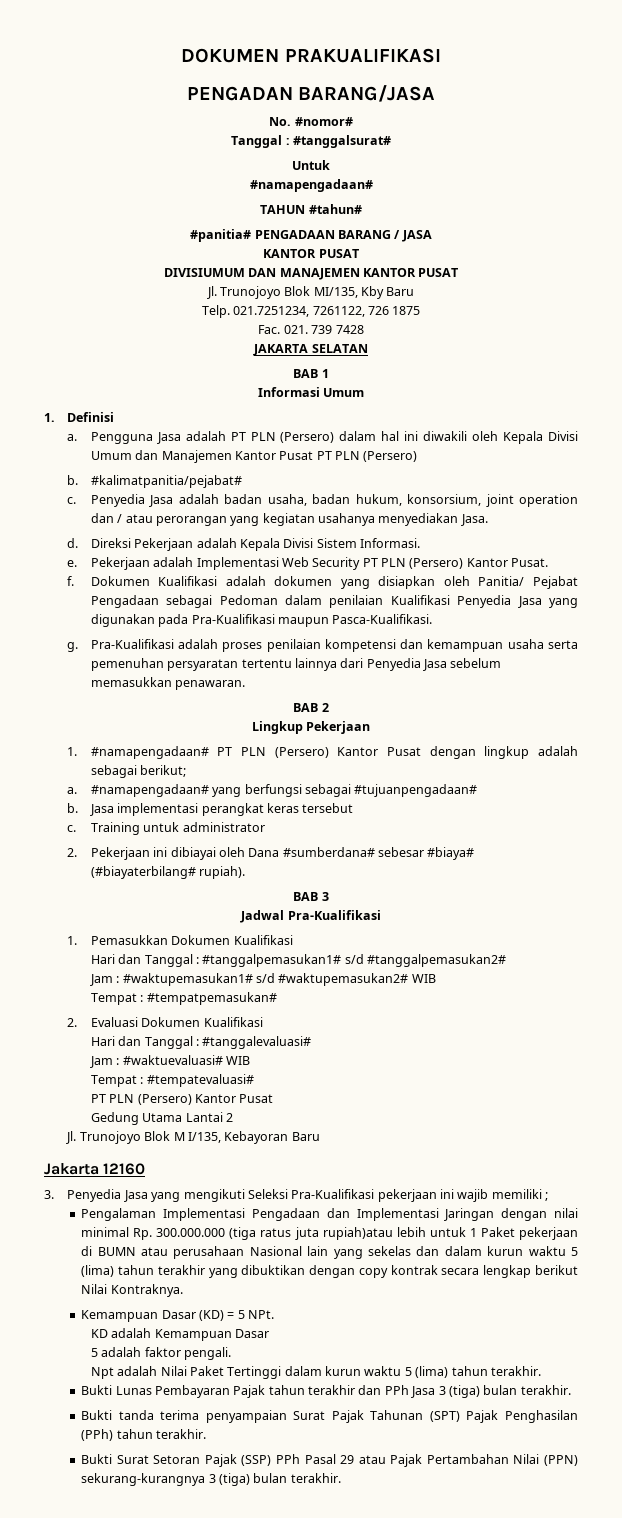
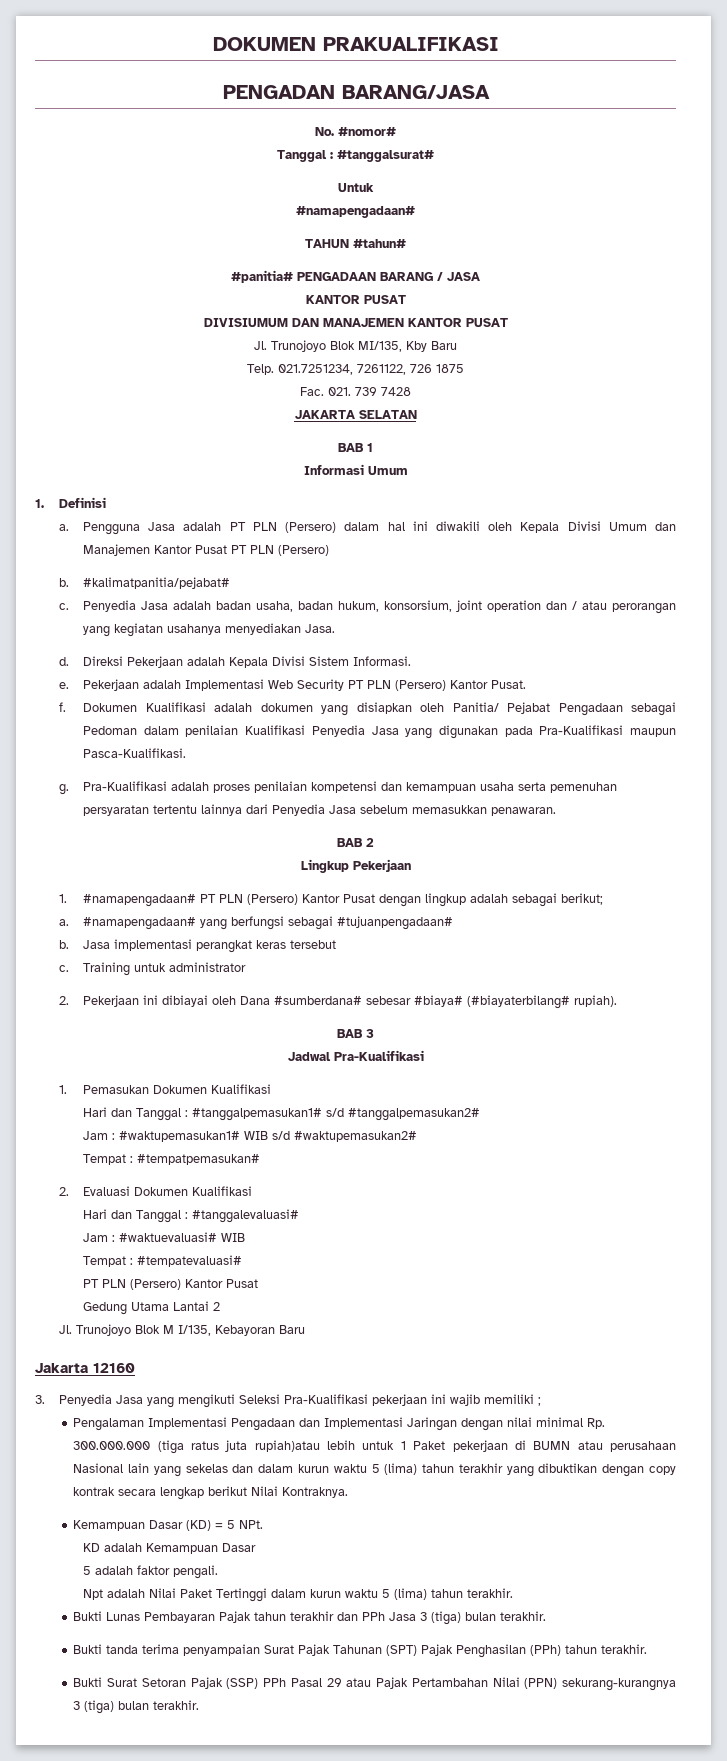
[90,935,168,945] Pemasukkan -> [83,1085,150,1094] Pemasukan
(253, 979) none -> [244,1131,269,1140] WIB
[411,974,436,983] WIB -> (418, 1136) none

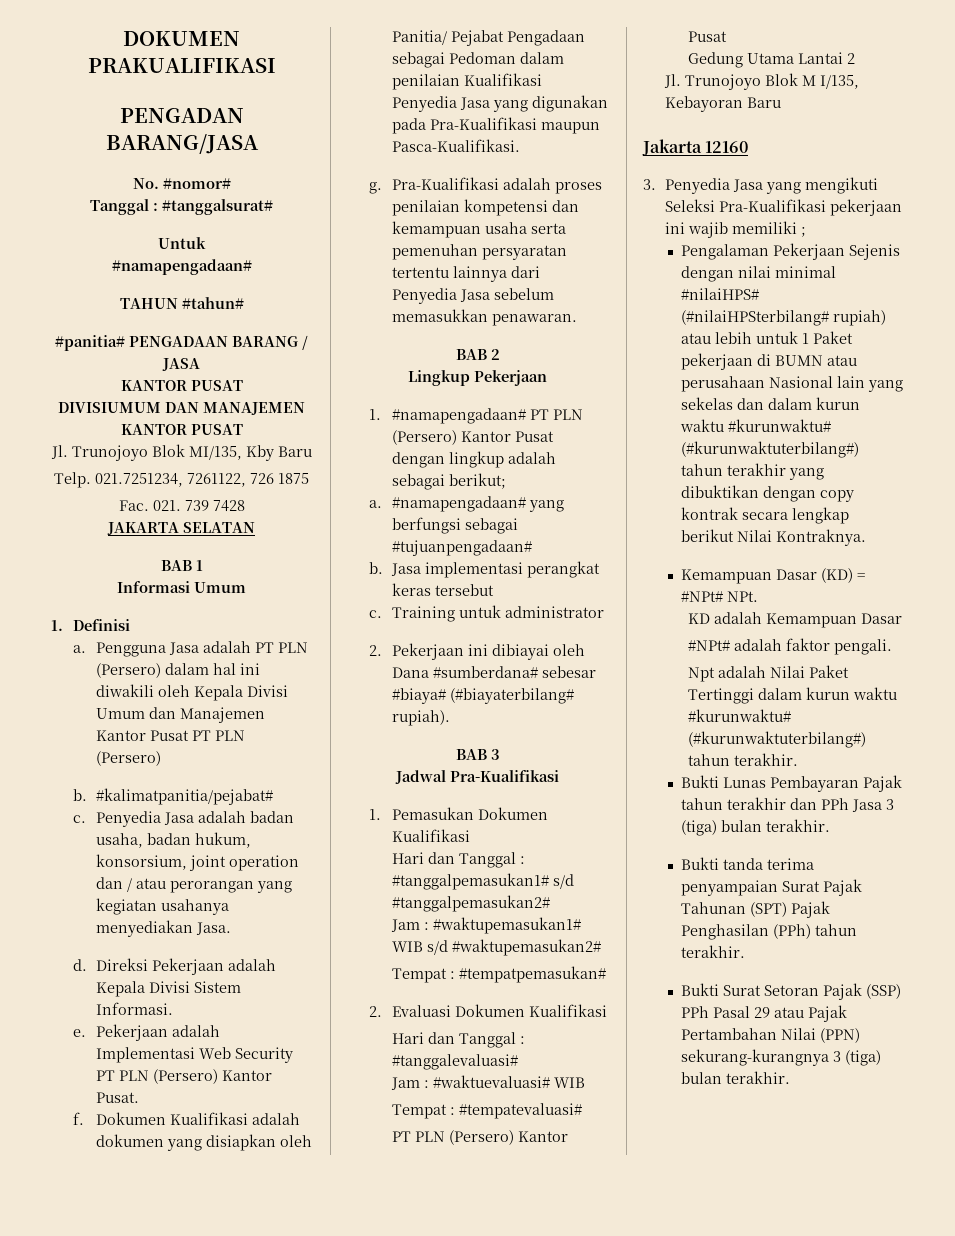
[148,1417,606,1431] [73,1440,320,1454] Implementasi Pengadaan dan Implementasi Jaringan dengan nilai minimal Rp. 300.000.000 (tiga ratus juta rupiah)atau -> [773,243,901,260] [681,266,837,282] [681,288,760,300] [681,310,887,326] [681,333,712,344] Pekerjaan Sejenis dengan nilai minimal #nilaiHPS# (#nilaiHPSterbilang# rupiah) atau
[371,1463,418,1475] 5 (lima) -> [728,419,832,432] [681,441,860,458] #kurunwaktu# (#kurunwaktuterbilang#)
[227,1520,236,1529] 5 -> [681,591,724,602] #NPt#
[83,1566,92,1575] 5 -> [687,640,730,651] #NPt#
[382,1588,428,1600] 5 (lima) -> [687,709,791,722] [687,731,866,748] #kurunwaktu# (#kurunwaktuterbilang#)

